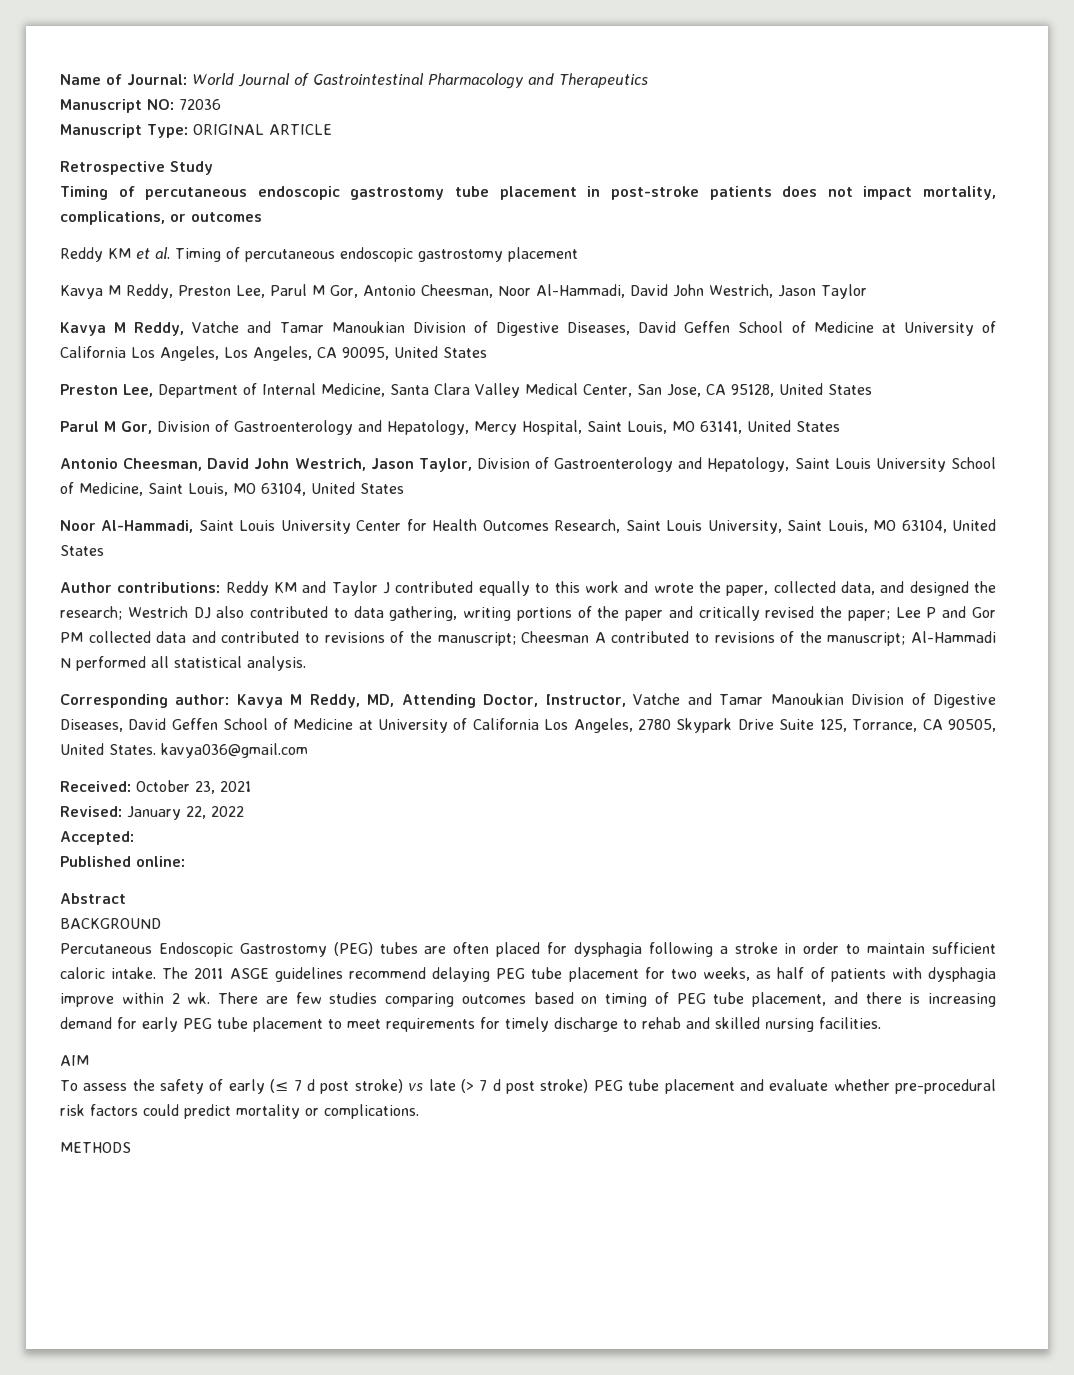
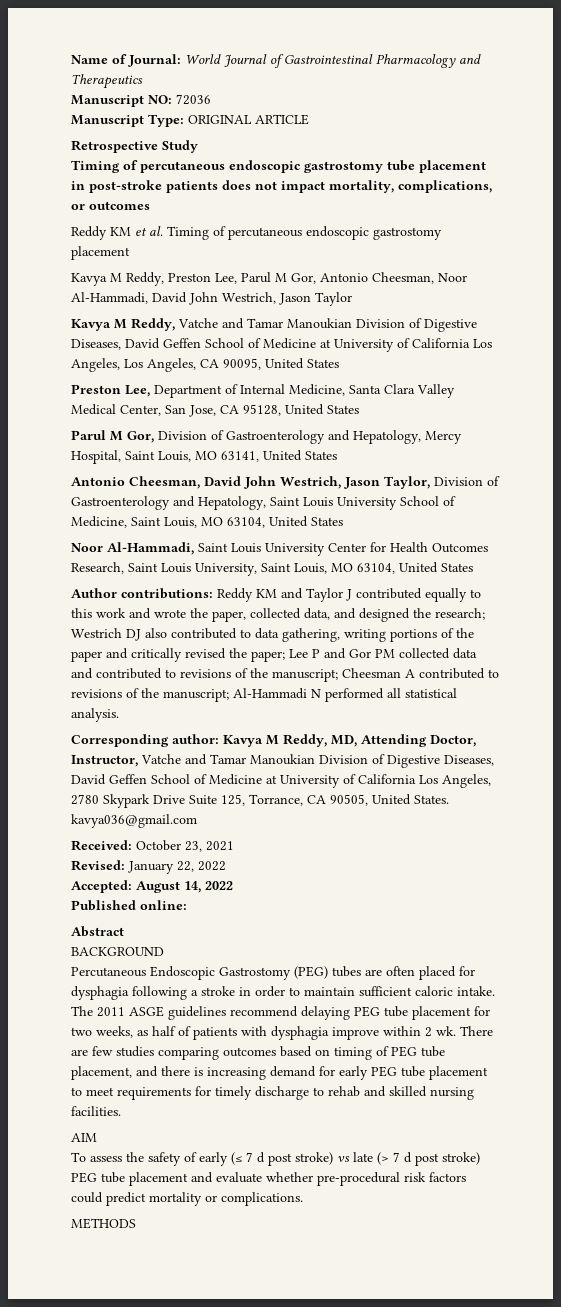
(134, 838) none -> [136,881,233,893] August 14, 2022

